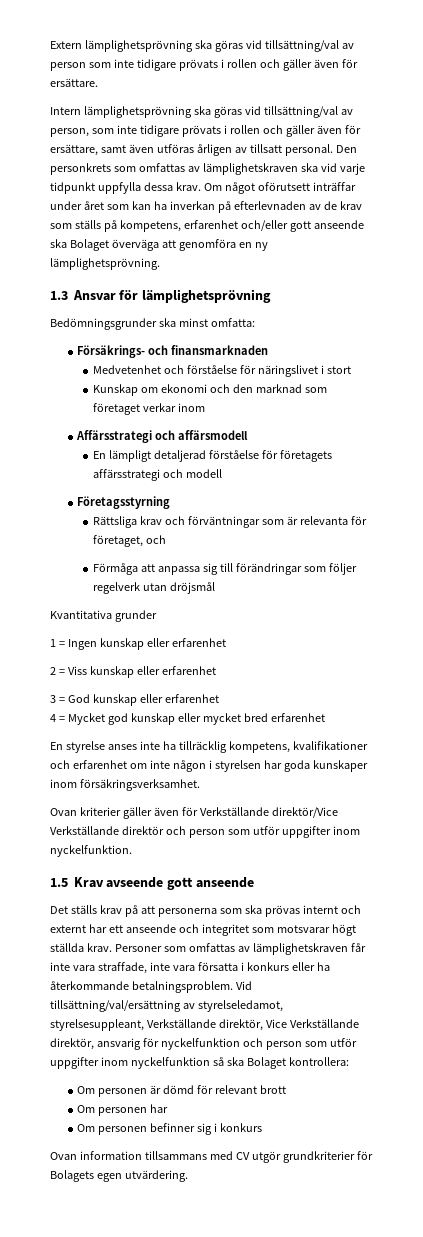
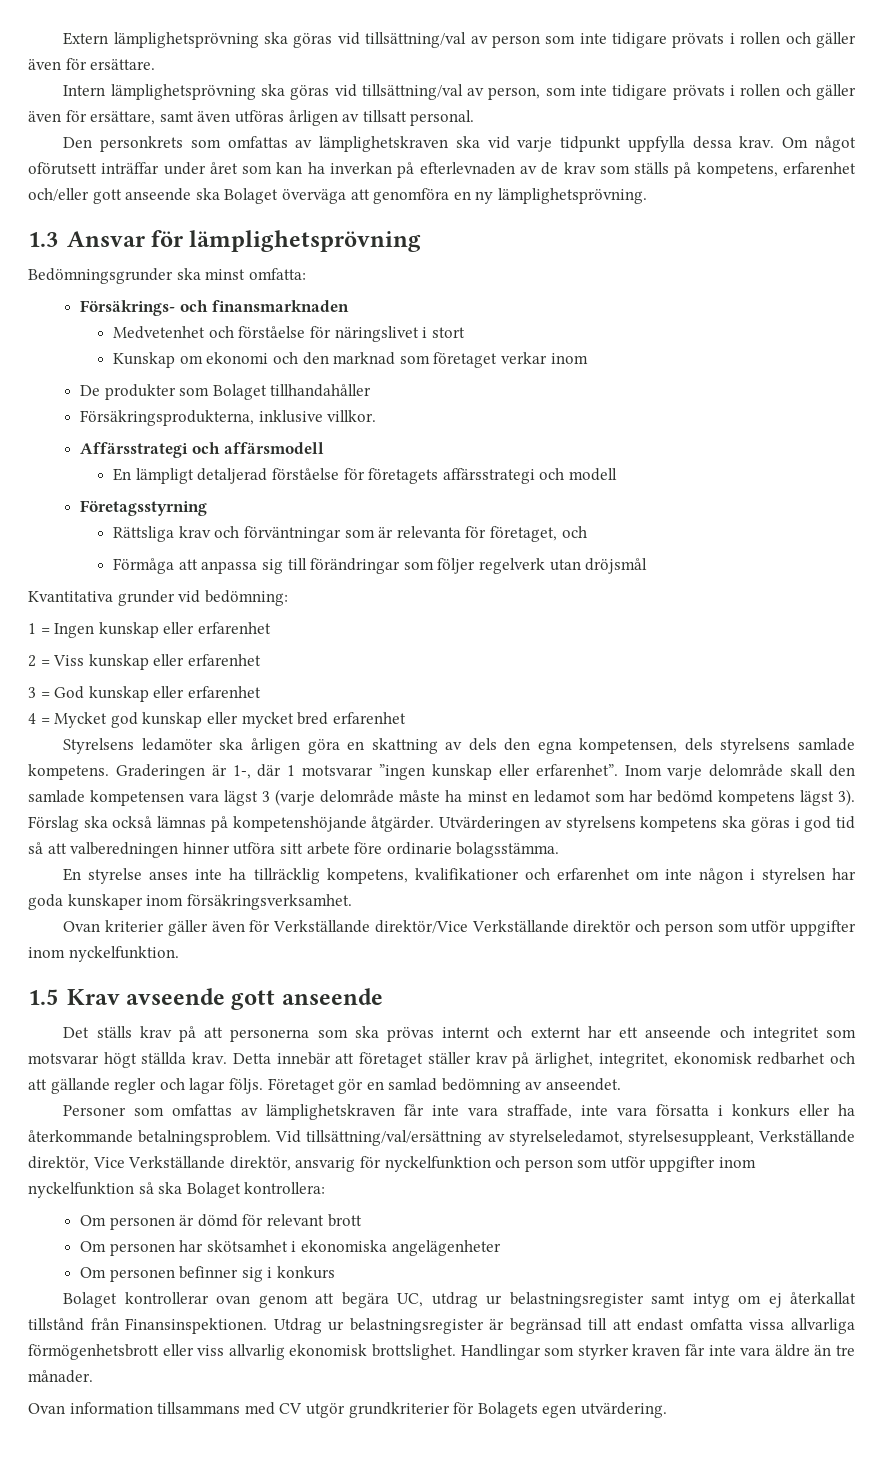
(333, 150) none -> (475, 118) //
(205, 407) none -> [80,384,372,400] [80,410,377,426] // De produkter som Bolaget tillhandahåller // Försäkringsprodukterna, inklusive villkor.
(157, 616) none -> [178,590,288,606] vid bedömning:
(325, 717) none -> [63,738,855,754] [28,764,856,780] [28,789,855,806] [28,816,856,832] [28,842,560,858] // Styrelsens ledamöter ska årligen göra en skattning av dels den egna kompetensen, dels styrelsens samlade kompetens. Graderingen är 1-, där 1 motsvarar ”ingen kunskap eller erfarenhet”. Inom varje delområde skall den samlade kompetensen vara lägst 3 (varje delområde måste ha minst en ledamot som har bedömd kompetens lägst 3). Förslag ska också lämnas på kompetenshöjande åtgärder. Utvärderingen av styrelsens kompetens ska göras i god tid så att valberedningen hinner utföra sitt arbete före ordinarie bolagsstämma.
(112, 947) none -> [232,1052,856,1068] [28,1078,622,1094] Detta innebär att företaget ställer krav på ärlighet, integritet, ekonomisk redbarhet och att gällande regler och lagar följs. Företaget gör en samlad bedömning av anseendet. //
(169, 1108) none -> [206,1240,501,1256] skötsamhet i ekonomiska angelägenheter
(263, 1127) none -> [63,1292,857,1308] [28,1318,855,1334] [28,1344,856,1360] [28,1370,93,1383] // Bolaget kontrollerar ovan genom att begära UC, utdrag ur belastningsregister samt intyg om ej återkallat tillstånd från Finansinspektionen. Utdrag ur belastningsregister är begränsad till att endast omfatta vissa allvarliga förmögenhetsbrott eller viss allvarlig ekonomisk brottslighet. Handlingar som styrker kraven får inte vara äldre än tre månader.

